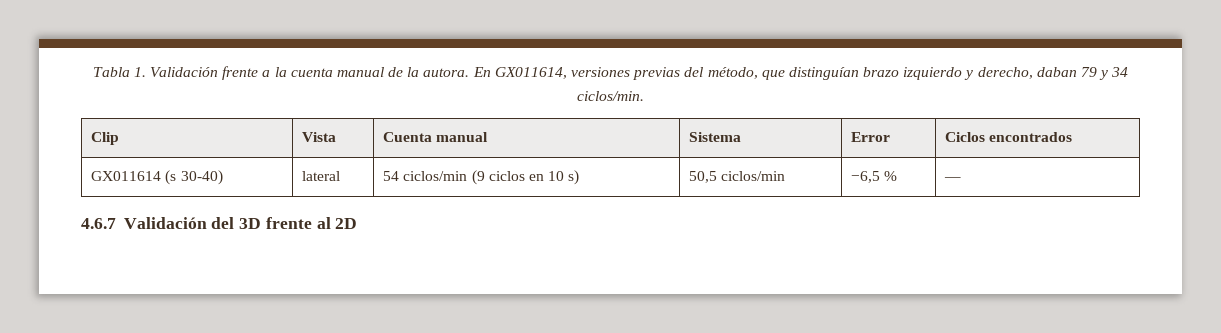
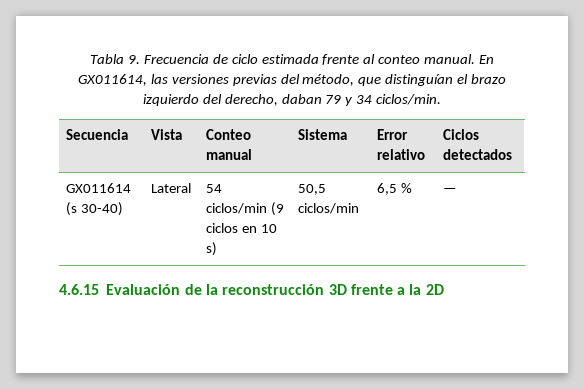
[133,66,470,80] 1. Validación frente a la cuenta manual de la autora. -> [127,54,476,65] 9. Frecuencia de ciclo estimada frente al conteo manual.
(567, 73) none -> [150,74,168,84] las
(859, 73) none -> [457,74,469,84] el
[964,70,974,80] y -> [202,94,222,104] del
[91,132,120,145] Clip -> [66,129,129,140] Secuencia
[383,132,433,142] Cuenta -> [206,129,252,140] Conteo
(891, 137) none -> [377,149,426,160] relativo
[989,132,1073,142] encontrados -> [443,149,513,160] detectados
[302,171,341,181] lateral -> [151,183,192,193] Lateral
[851,171,881,183] −6,5 -> [377,183,398,195] 6,5
[81,217,331,229] 4.6.7 Validación del 3D frente al -> [59,284,422,295] 4.6.15 Evaluación de la reconstrucción 3D frente a la

